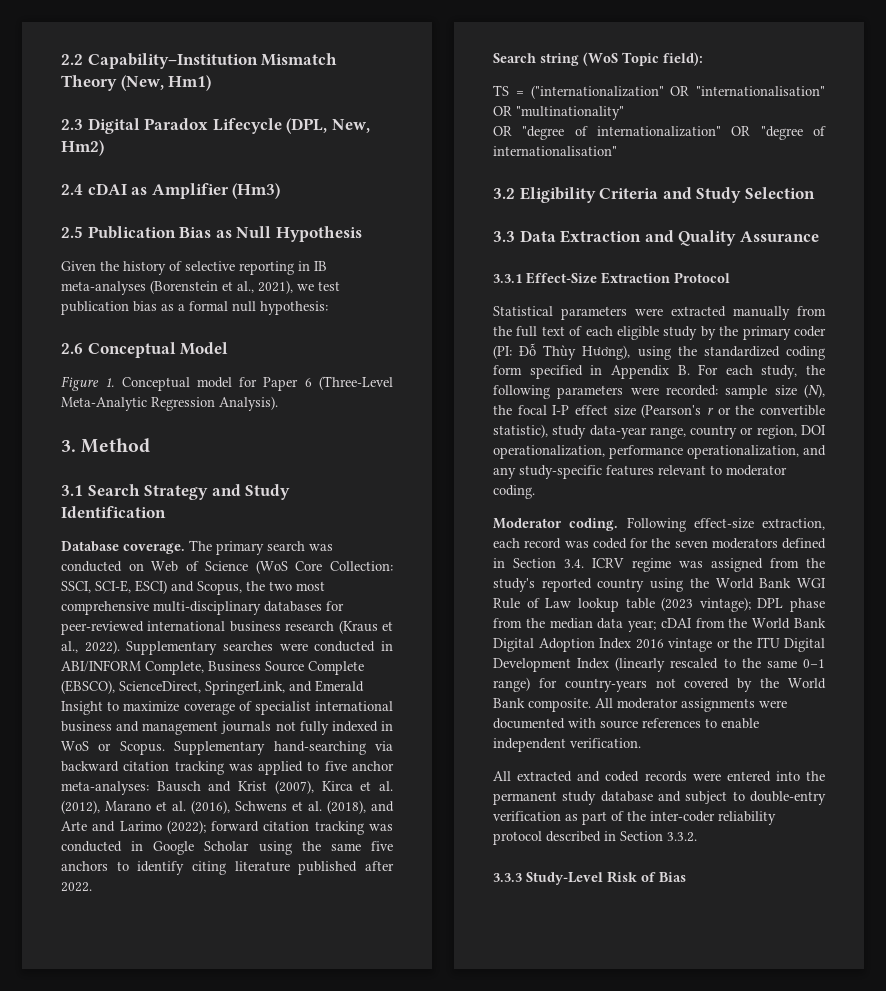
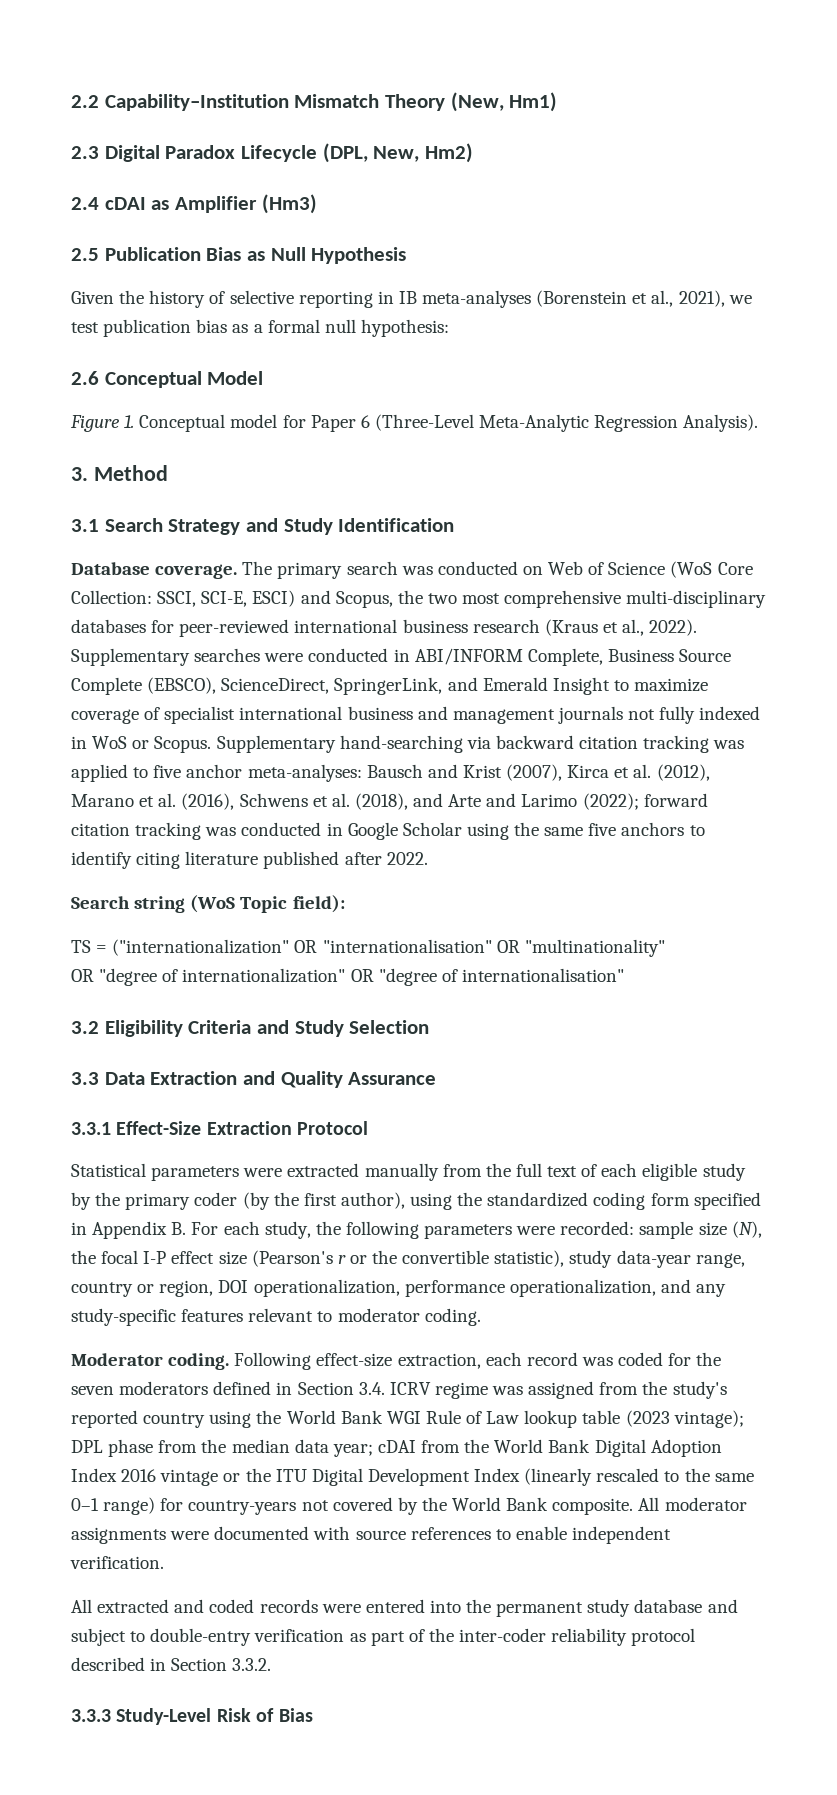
[493,343,631,360] (PI: Đỗ Thùy Hương), -> [242,1192,405,1210] (by the first author),

